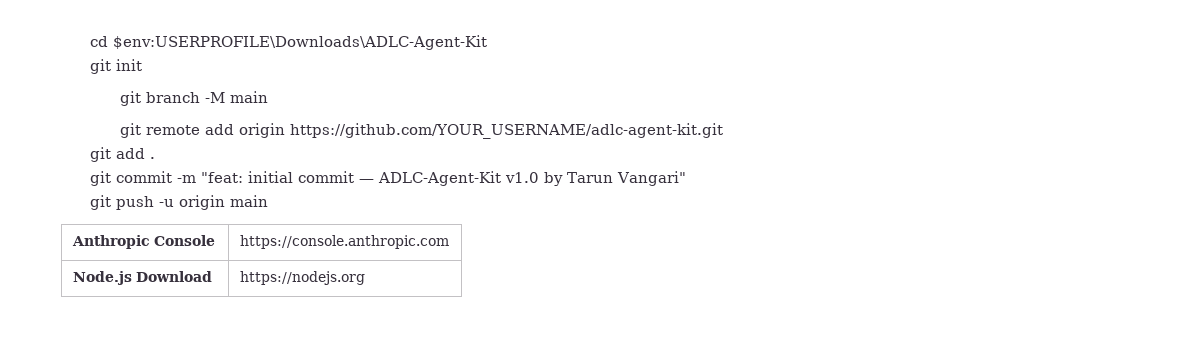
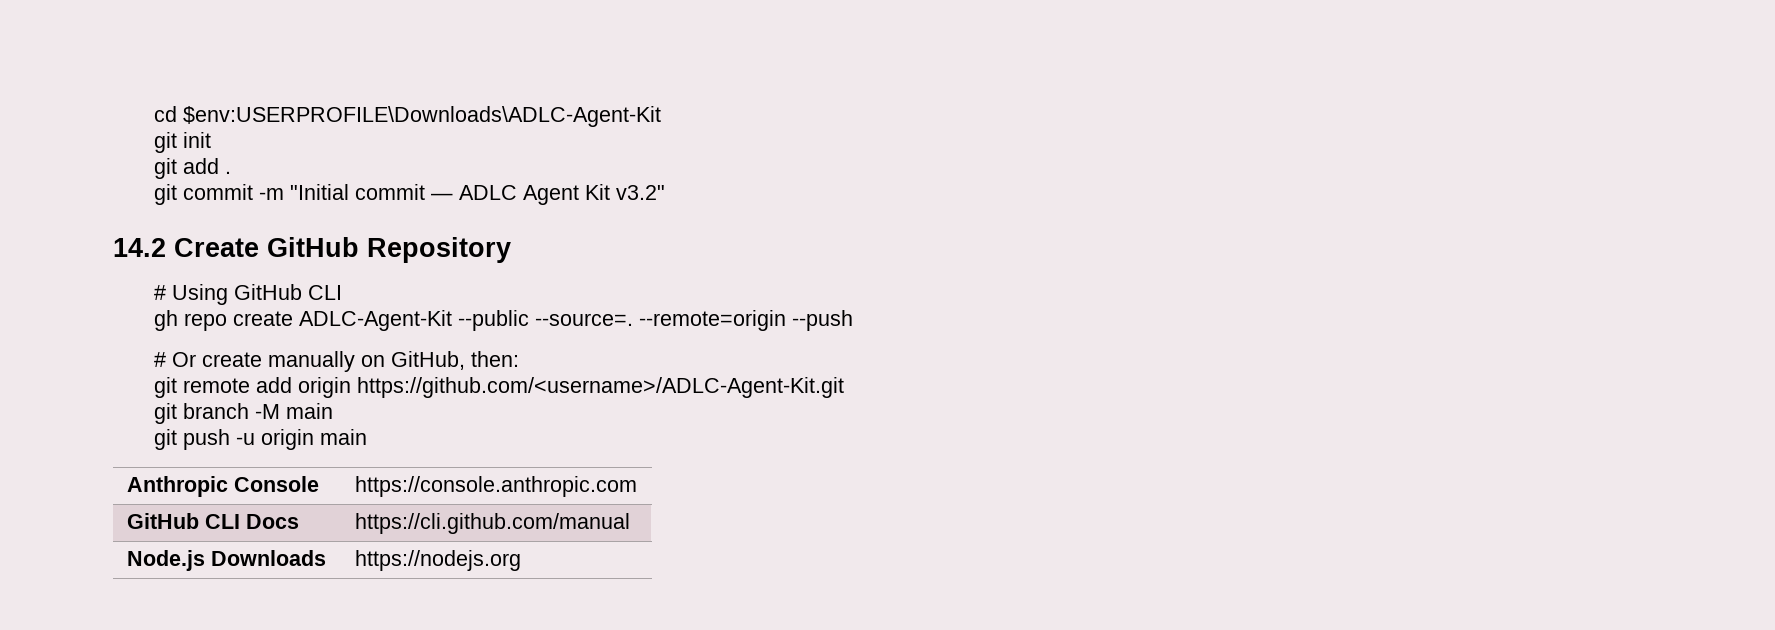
[119,91,268,106] [119,123,723,139] // git branch -M main // git remote add origin https://github.com/YOUR_USERNAME/adlc-agent-kit.git -> (211, 140) none
[201,171,687,186] "feat: initial commit — ADLC-Agent-Kit v1.0 by Tarun Vangari" -> [289,184,665,205] [113,237,511,263] [153,284,342,305] [153,310,853,331] [153,351,519,372] [153,377,844,398] [153,403,333,424] "Initial commit — ADLC Agent Kit v3.2" // 14.2 Create GitHub Repository // # Using GitHub CLI // gh repo create ADLC-Agent-Kit --public --source=. --remote=origin --push // # Or create manually on GitHub, then: // git remote add origin https://github.com/<username>/ADLC-Agent-Kit.git // git branch -M main
(449, 242) none -> [126,513,299,529] [354,513,630,534] // GitHub CLI Docs | https://cli.github.com/manual
[135,271,212,282] Download -> [210,550,326,566] Downloads

